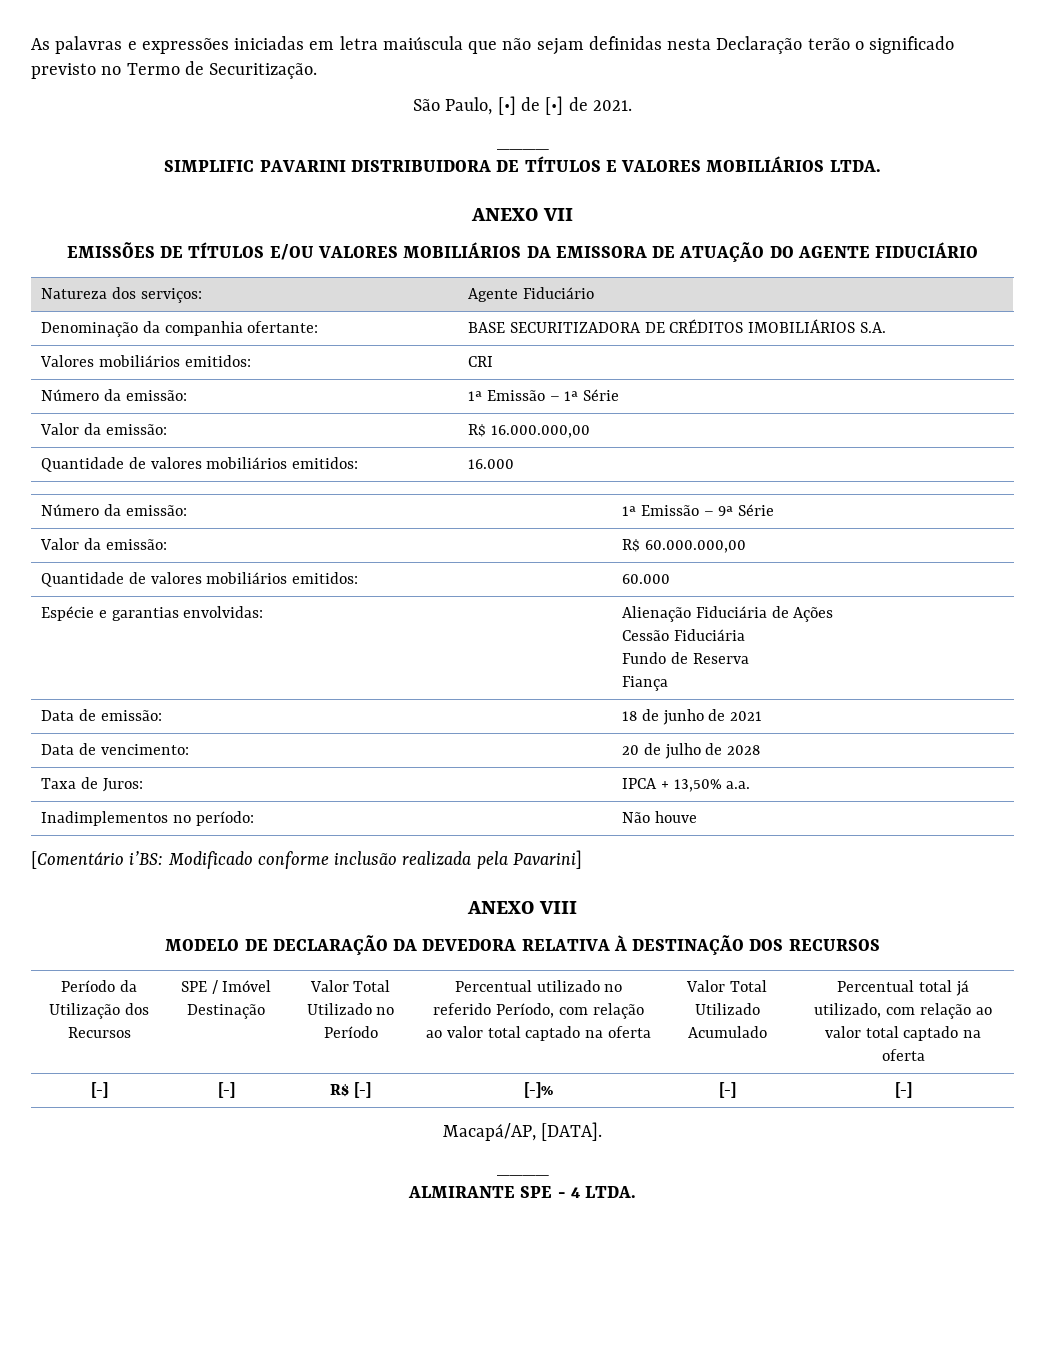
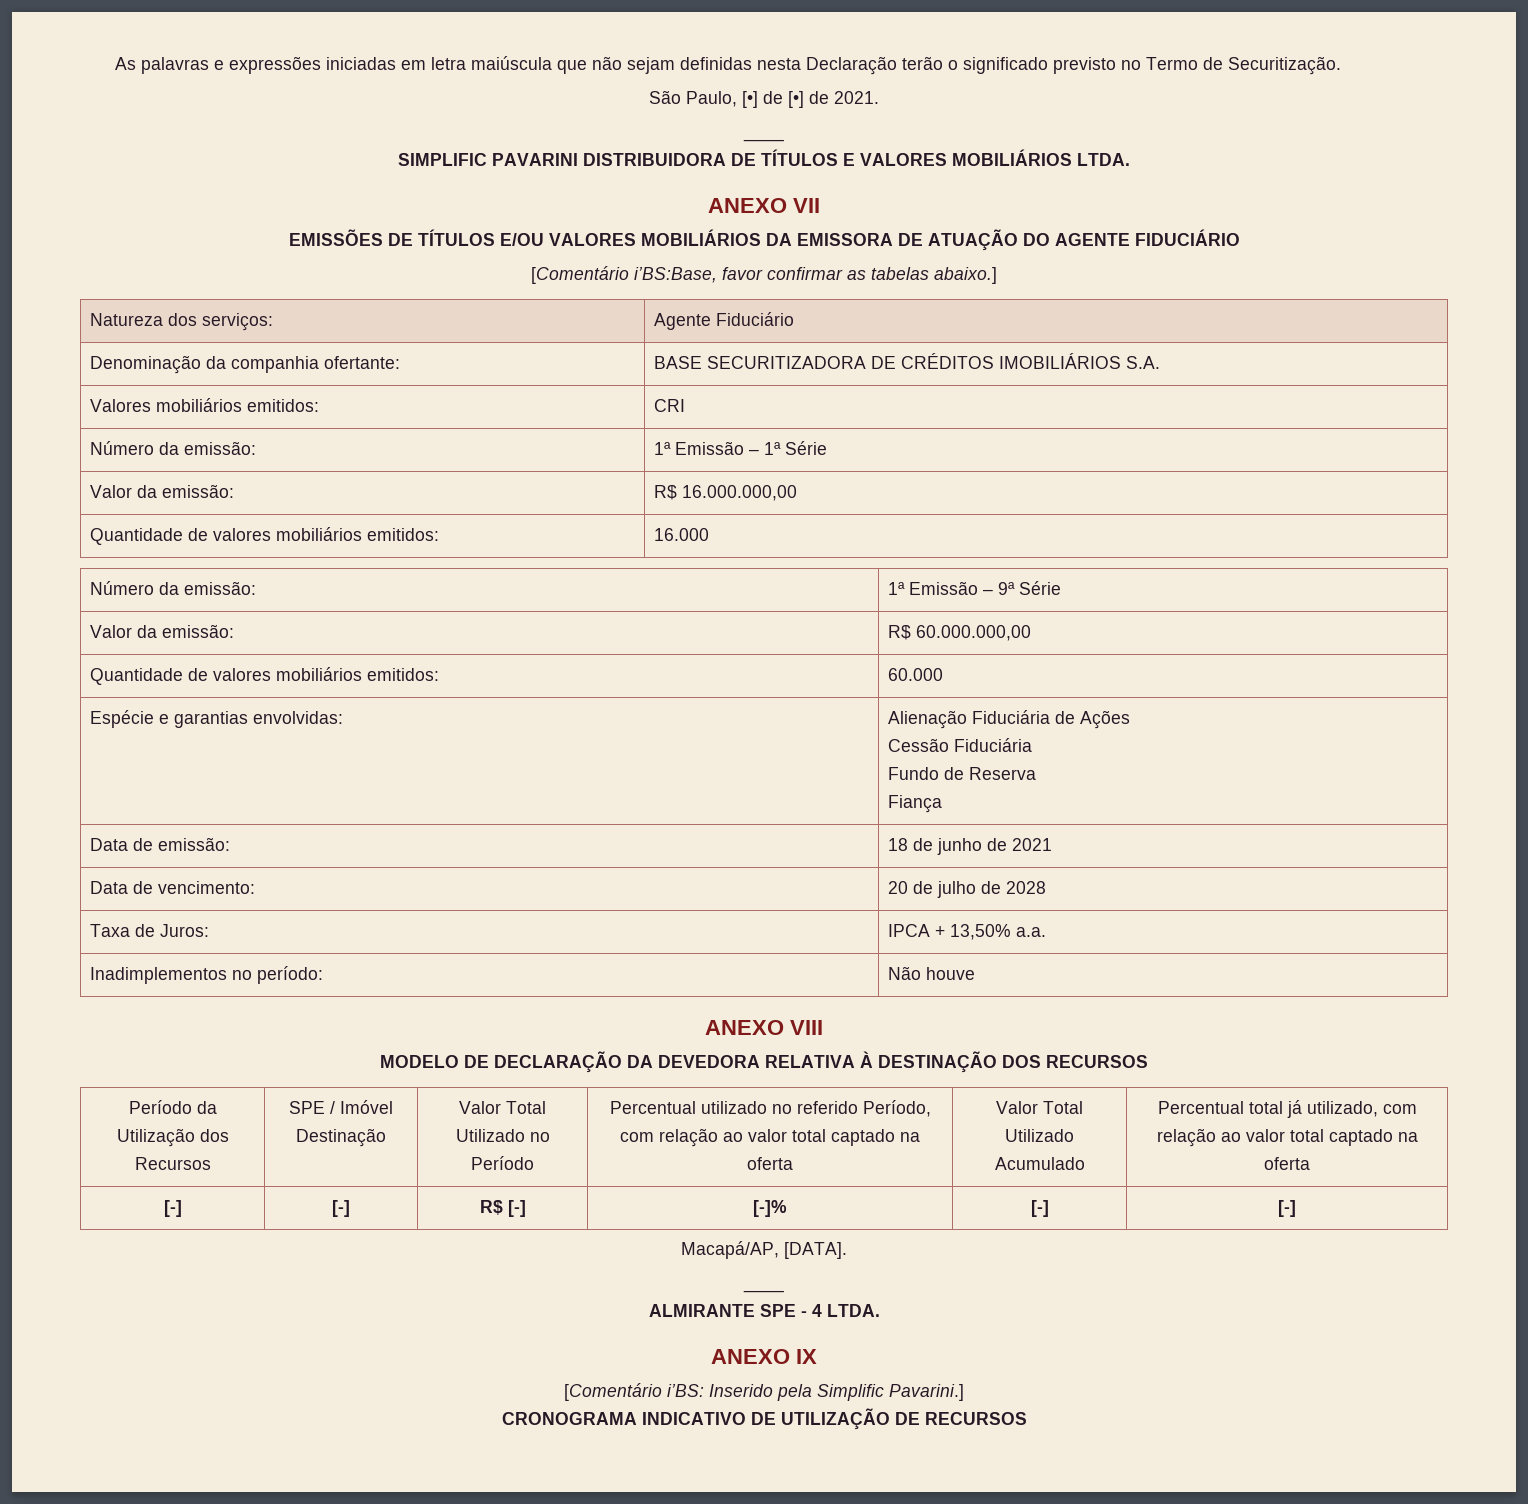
(979, 250) none -> [531,266,997,284] // [Comentário i’BS:Base, favor confirmar as tabelas abaixo.]
[31,850,582,869] // [Comentário i’BS: Modificado conforme inclusão realizada pela Pavarini] -> (975, 973) none
(637, 1192) none -> [711,1349,817,1364] [564,1383,964,1401] [501,1408,1027,1430] // ANEXO IX // [Comentário i’BS: Inserido pela Simplific Pavarini.] // CRONOGRAMA INDICATIVO DE UTILIZAÇÃO DE RECURSOS

